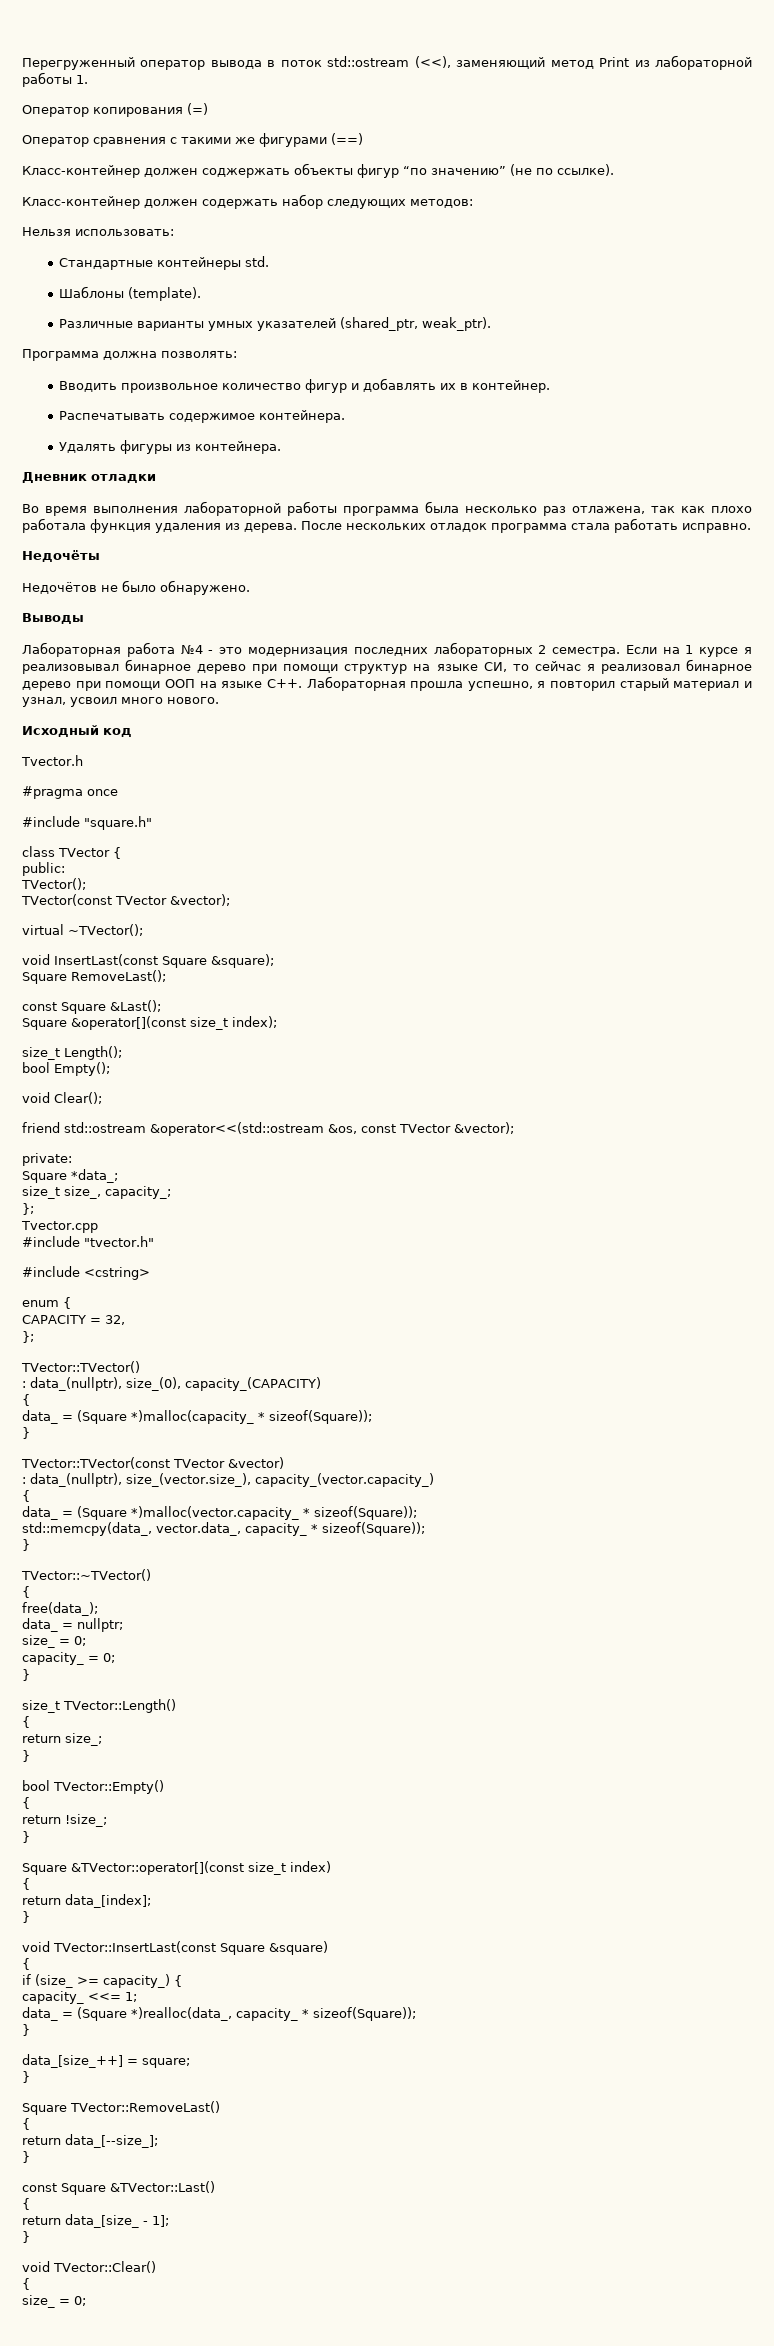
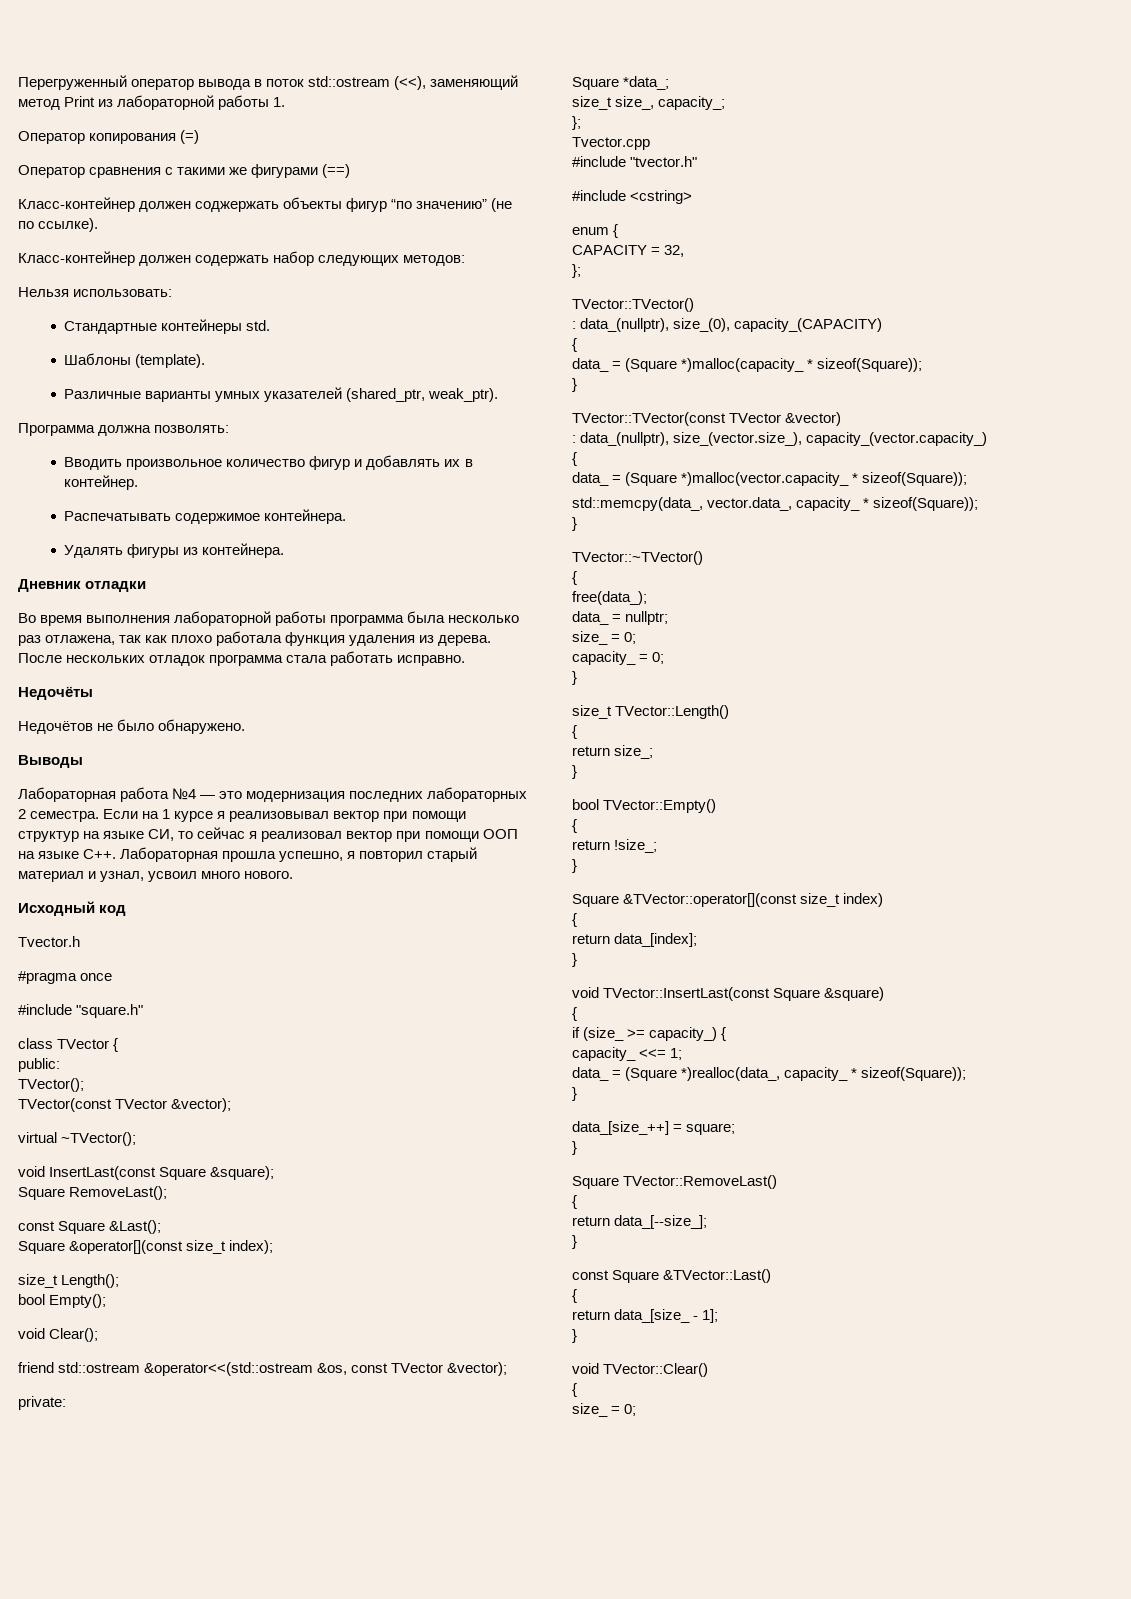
[208,650,214,654] - -> [200,795,216,799] —
[125,659,247,674] бинарное дерево -> [333,811,380,822] вектор
[686,659,753,674] [22,681,71,691] бинарное дерево -> [346,831,393,842] вектор

